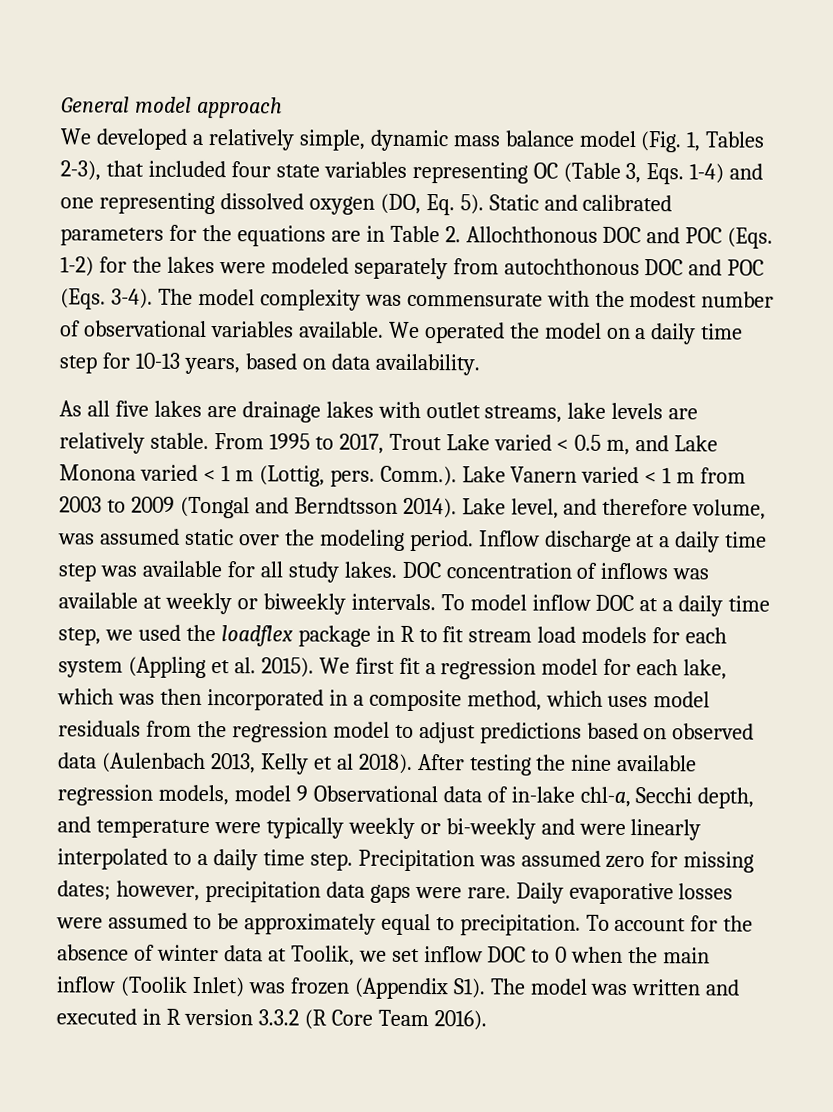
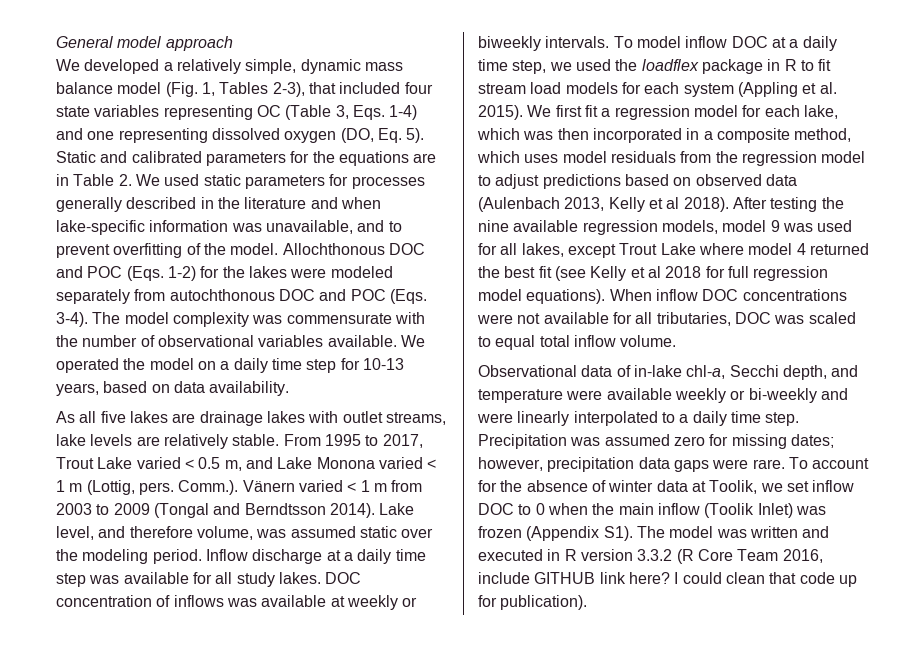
(461, 234) none -> [135,174,425,189] [56,197,381,212] [56,220,402,235] [56,243,279,258] We used static parameters for processes generally described in the literature and when lake-specific information was unavailable, and to prevent overfitting of the model.
[629,290,698,308] modest -> (78, 341) none
[461,466,578,483] Lake Vanern -> [242,480,295,492] Vänern
(308, 793) none -> [782,220,853,232] [478,243,869,258] [478,266,829,281] [478,289,847,304] [477,312,856,326] [478,335,677,350] was used for all lakes, except Trout Lake where model 4 returned the best fit (see Kelly et al 2018 for full regression model equations). When inflow DOC concentrations were not available for all tributaries, DOC was scaled to equal total inflow volume. //
[265,817,344,839] typically -> [606,388,672,400] available
[515,882,734,905] [56,912,581,936] Daily evaporative losses were assumed to be approximately equal to precipitation. -> (785, 464) none
[433,1010,487,1031] 2016). -> [782,549,823,563] [478,572,857,587] [478,595,588,610] 2016, include GITHUB link here? I could clean that code up for publication).

